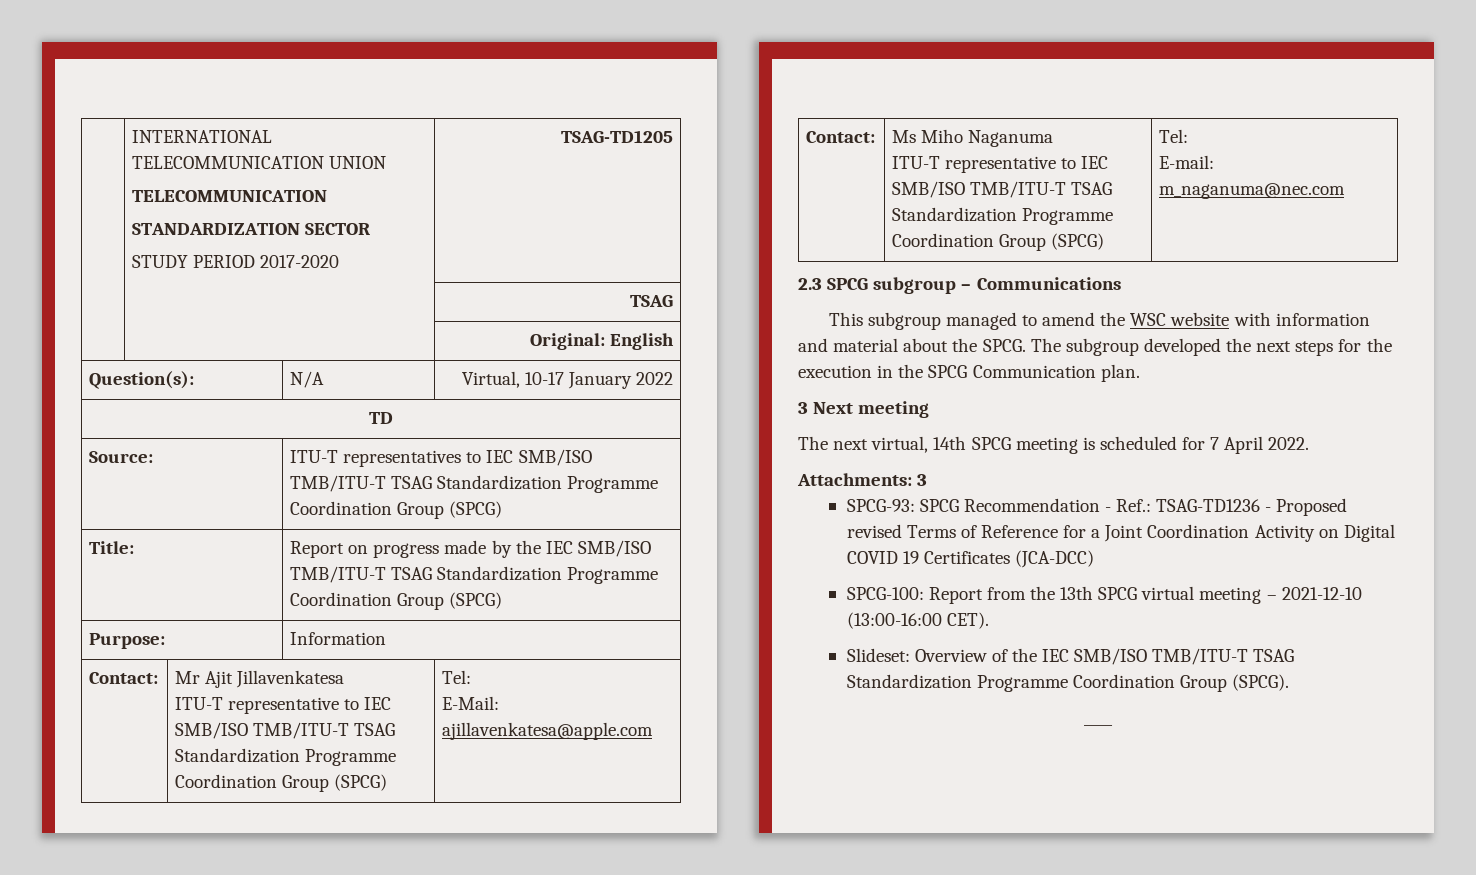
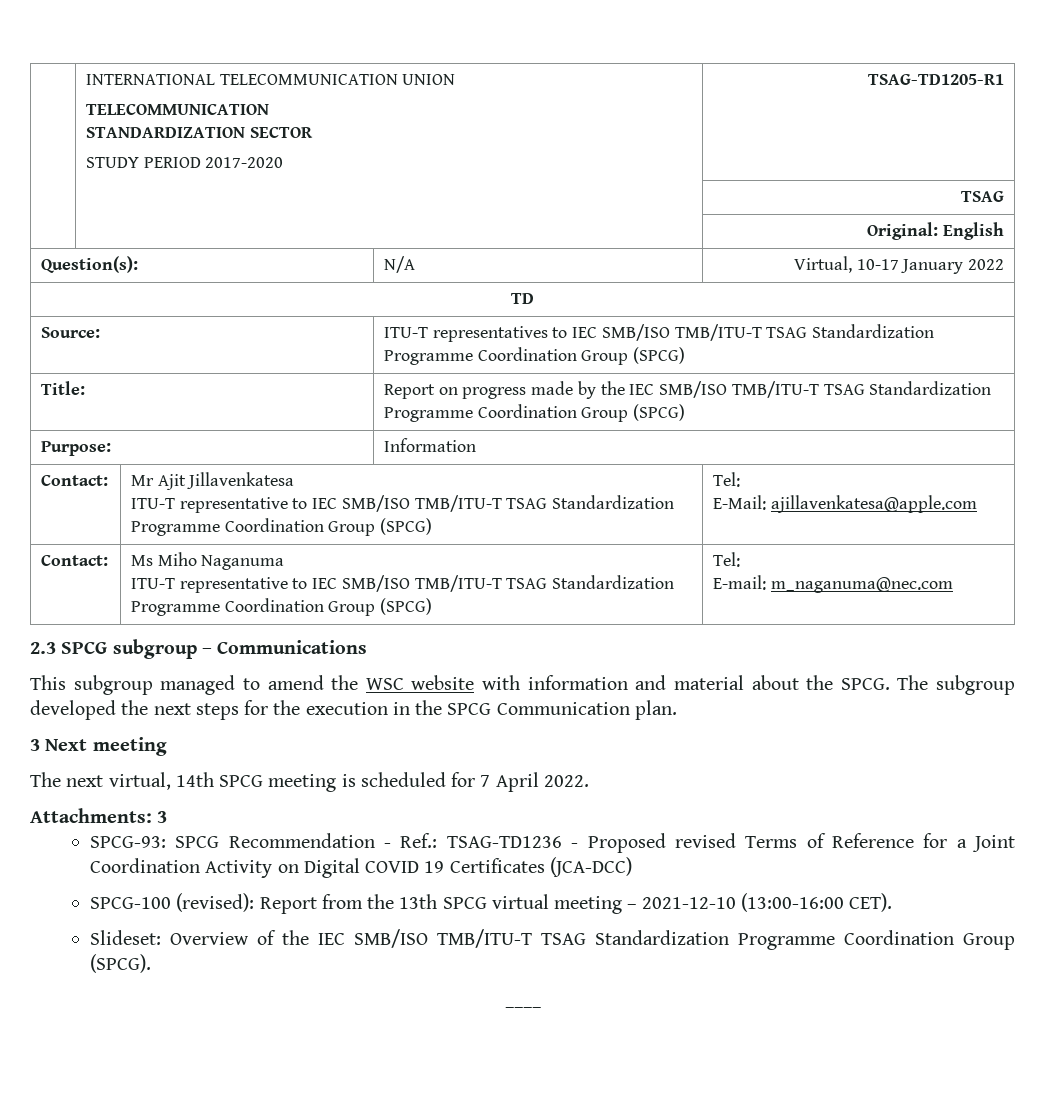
[560,130,673,143] TSAG-TD1205 -> [867,74,1004,85] TSAG-TD1205-R1
[846,587,924,600] SPCG-100: -> [90,893,255,912] SPCG-100 (revised):

